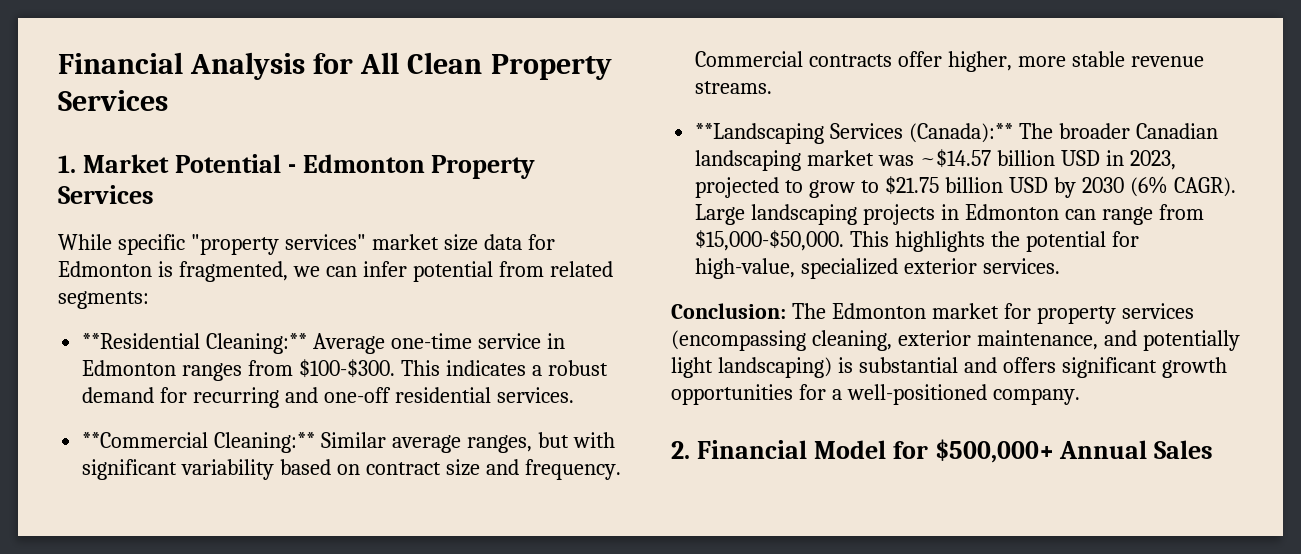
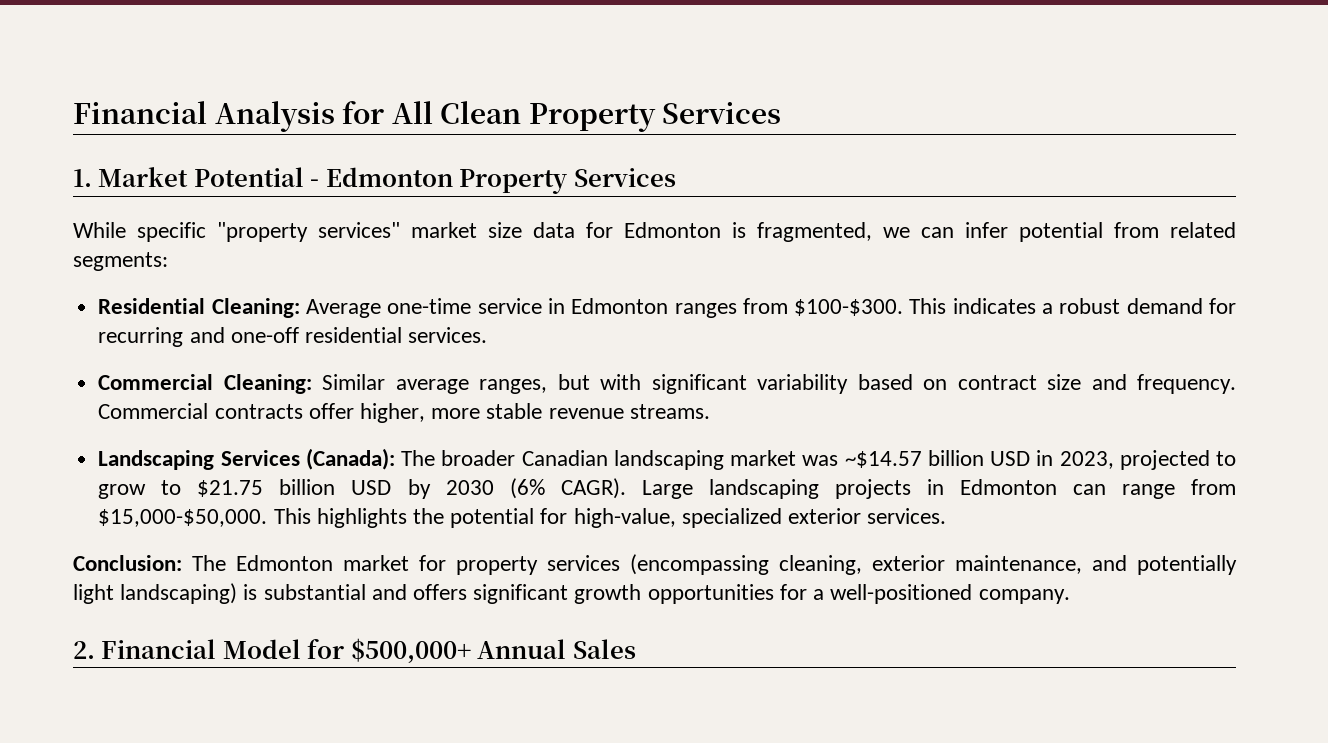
[82,333,308,354] **Residential Cleaning:** -> [98,298,300,318] Residential Cleaning:
[82,432,316,453] **Commercial Cleaning:** -> [98,374,312,394] Commercial Cleaning:
[695,123,1014,144] **Landscaping Services (Canada):** -> [98,448,395,470] Landscaping Services (Canada):

